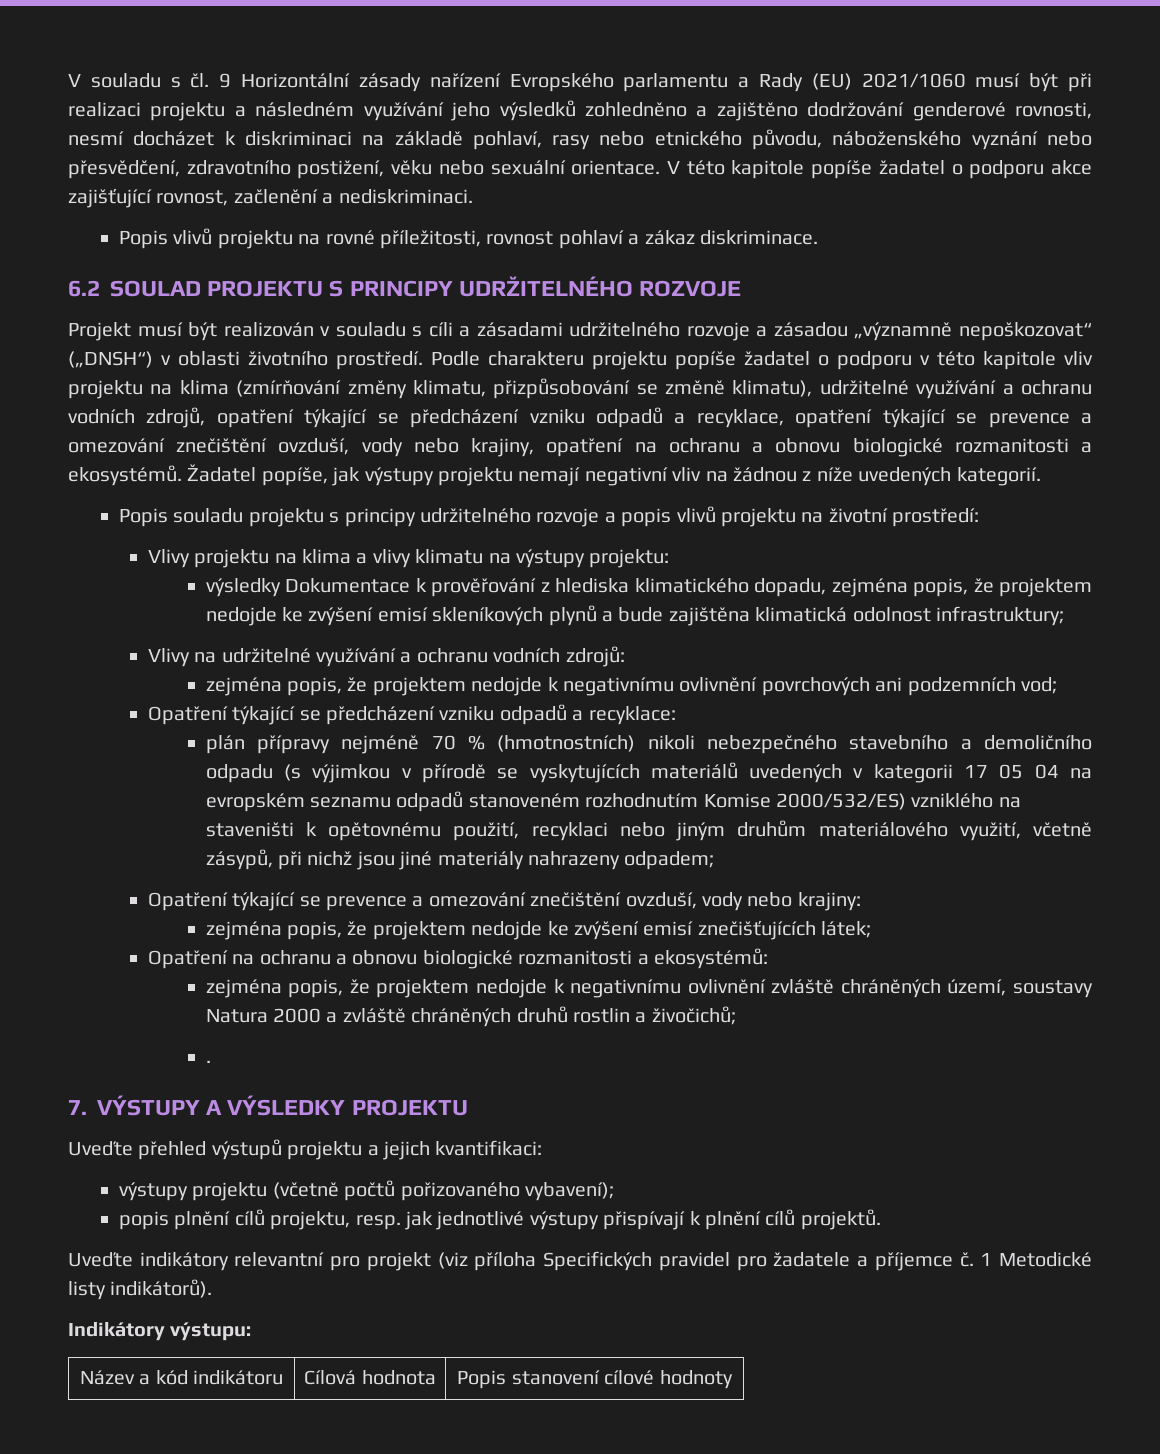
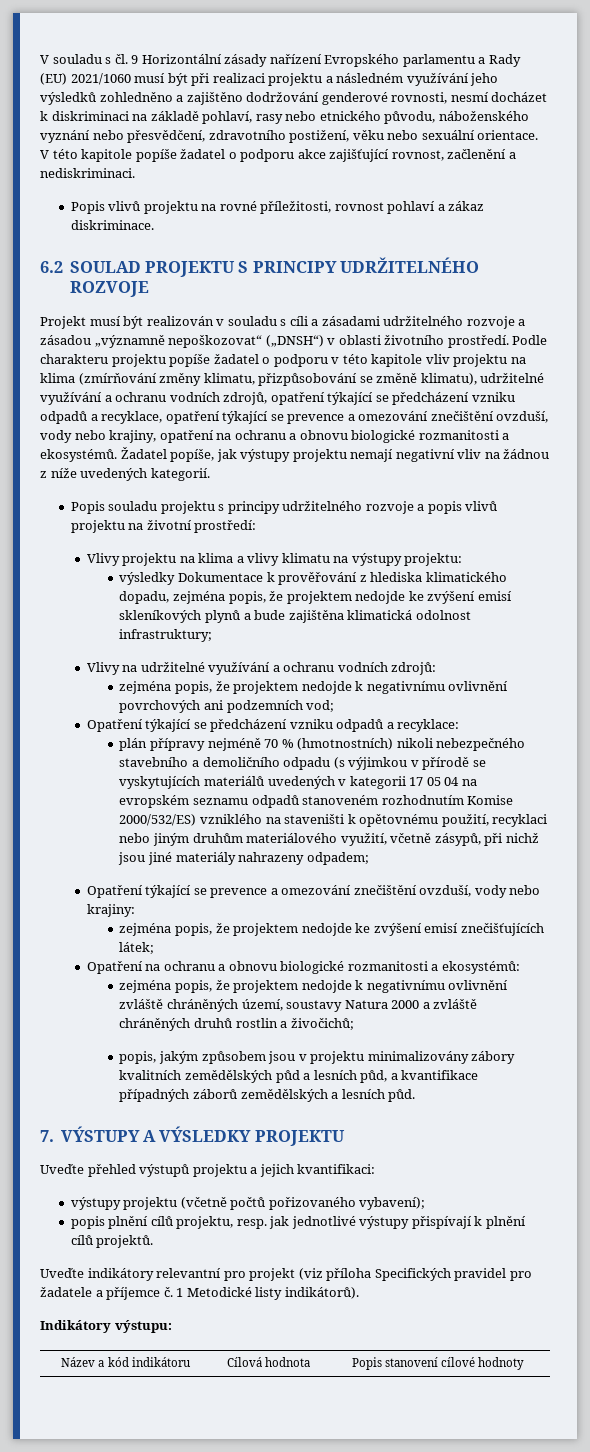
[205,1060,211,1063] . -> [119,1051,516,1064] [119,1070,479,1083] [119,1089,416,1102] popis, jakým způsobem jsou v projektu minimalizovány zábory kvalitních zemědělských půd a lesních půd, a kvantifikace případných záborů zemědělských a lesních půd.

